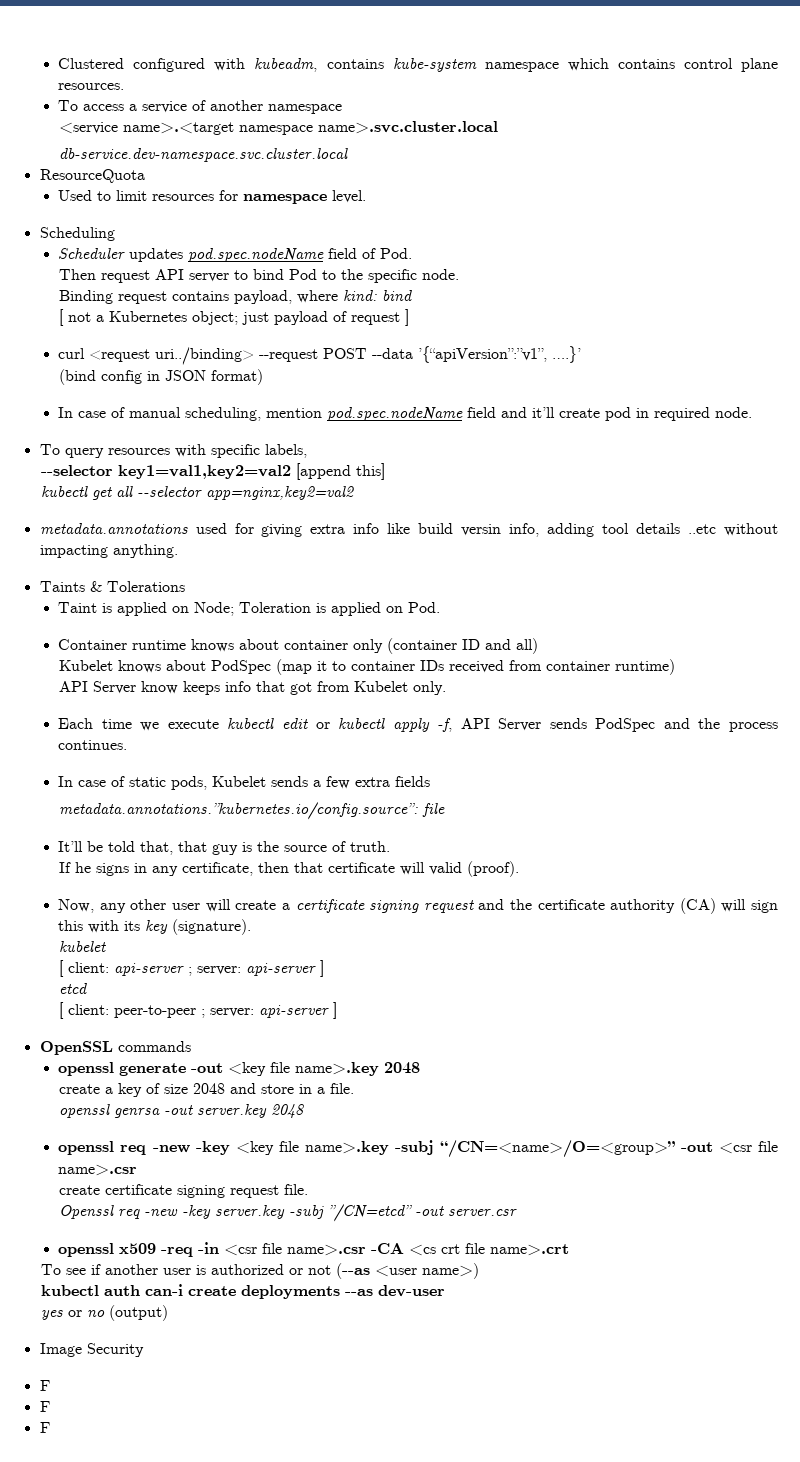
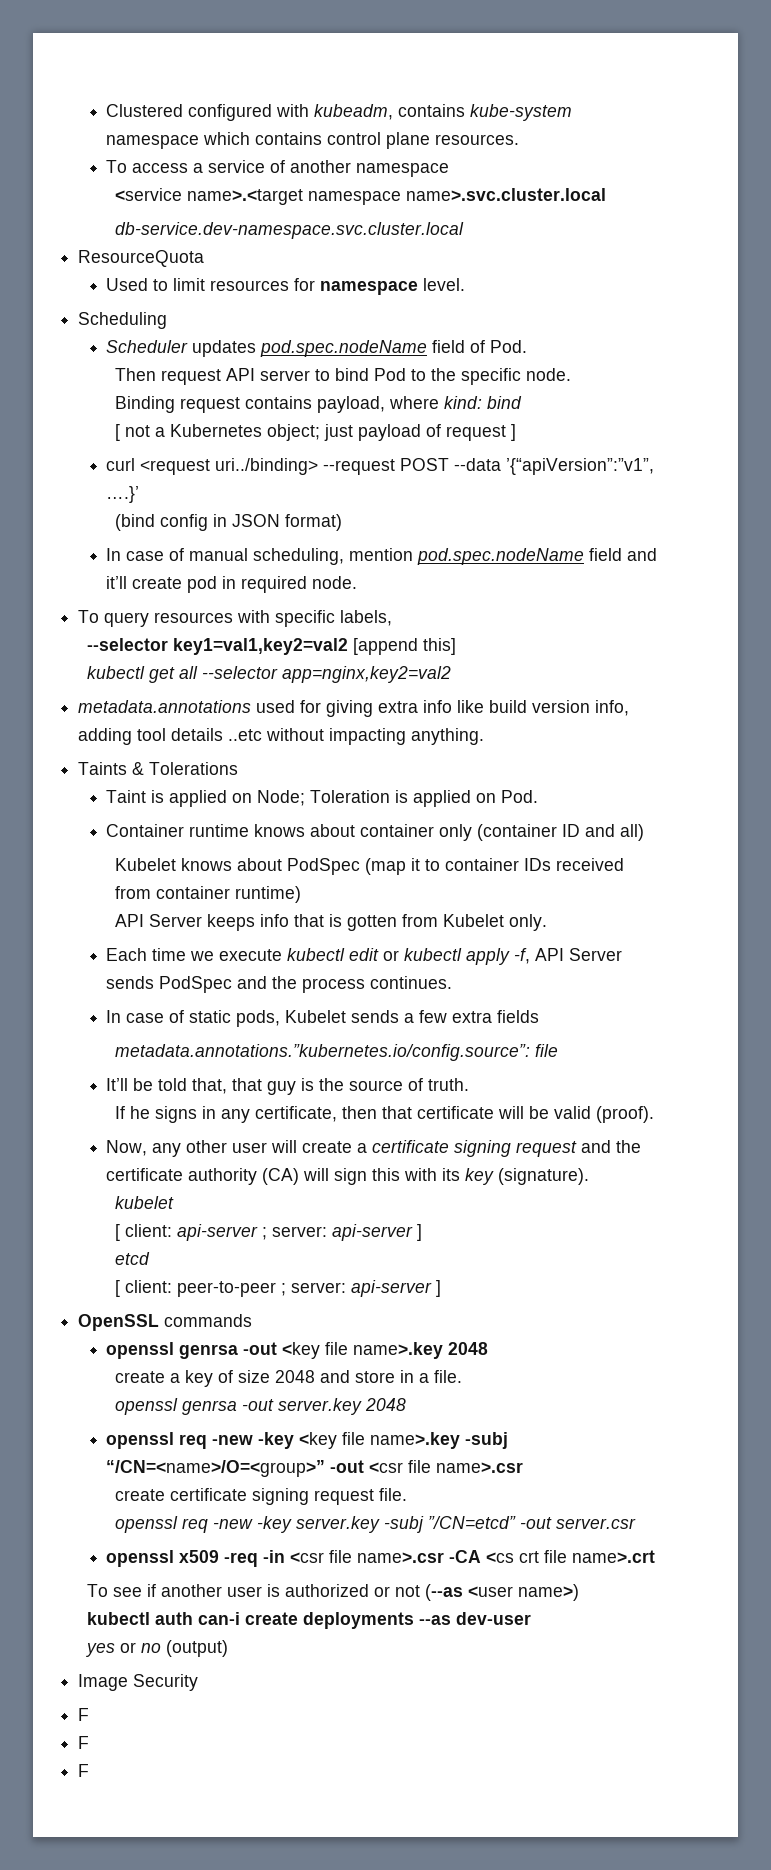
[461,524,502,536] versin -> [532,700,591,713] version
[141,681,179,694] know -> (203, 920) none
[290,682,313,695] got -> [329,914,398,931] is gotten
(426, 868) none -> [529,1106,550,1119] be
[119,1063,187,1076] generate -> [179,1344,239,1359] genrsa
[59,1205,115,1219] Openssl -> [115,1516,179,1533] openssl

